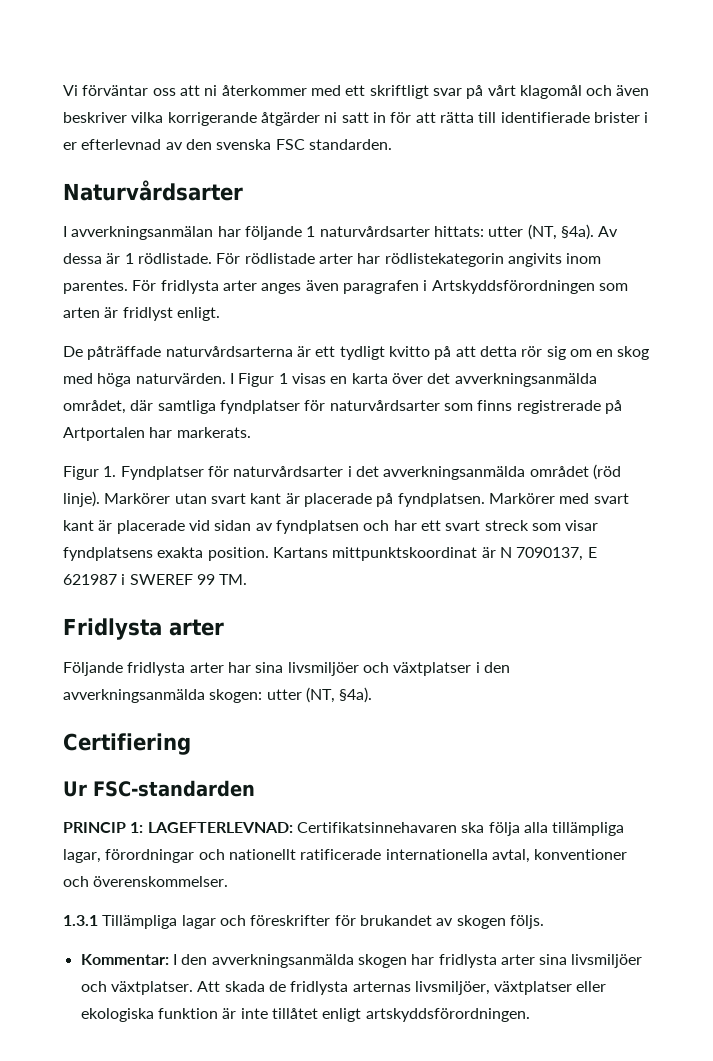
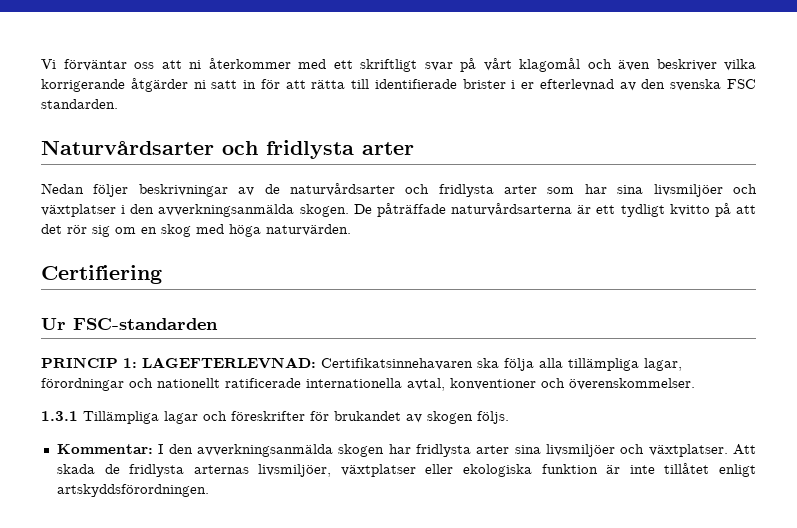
[63,224,619,240] [63,253,602,267] [63,280,628,294] [63,307,220,321] // I avverkningsanmälan har följande 1 naturvårdsarter hittats: utter (NT, §4a). Av dessa är 1 rödlistade. För rödlistade arter har rödlistekategorin angivits inom parentes. För fridlysta arter anges även paragrafen i Artskyddsförordningen som arten är fridlyst enligt. // -> [222,140,414,159] [41,183,757,197] [41,204,349,217] och fridlysta arter // Nedan följer beskrivningar av de naturvårdsarter och fridlysta arter som har sina livsmiljöer och växtplatser i den avverkningsanmälda skogen.
[479,346,517,357] detta -> [41,224,62,234] det
[229,373,597,387] [63,400,622,414] [63,427,251,441] [63,464,621,480] [63,491,629,507] [63,520,599,534] [63,547,597,561] [63,574,248,585] [63,618,224,640] [63,662,510,676] [63,687,373,703] I Figur 1 visas en karta över det avverkningsanmälda området, där samtliga fyndplatser för naturvårdsarter som finns registrerade på Artportalen har markerats. // Figur 1. Fyndplatser för naturvårdsarter i det avverkningsanmälda området (röd linje). Markörer utan svart kant är placerade på fyndplatsen. Markörer med svart kant är placerade vid sidan av fyndplatsen och har ett svart streck som visar fyndplatsens exakta position. Kartans mittpunktskoordinat är N 7090137, E 621987 i SWEREF 99 TM. // Fridlysta arter // Följande fridlysta arter har sina livsmiljöer och växtplatser i den avverkningsanmälda skogen: utter (NT, §4a). -> (351, 230) none

